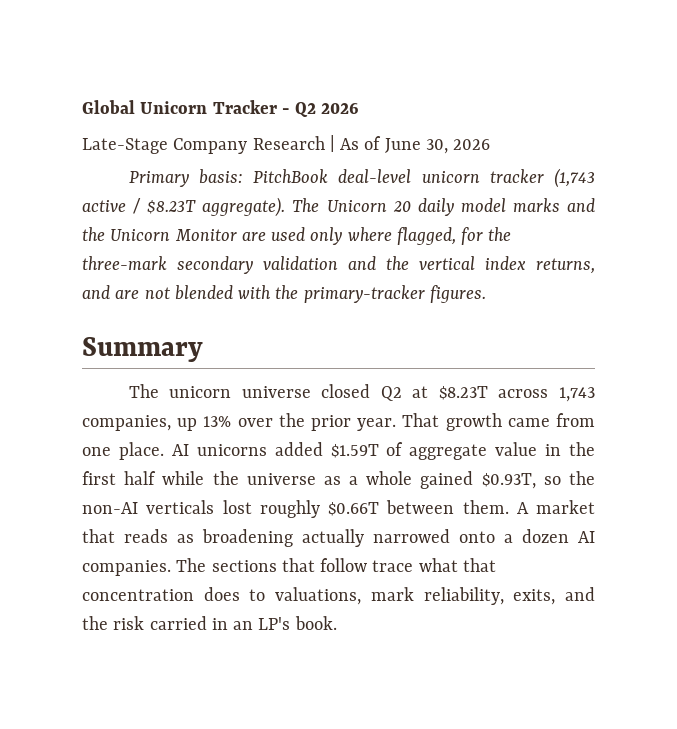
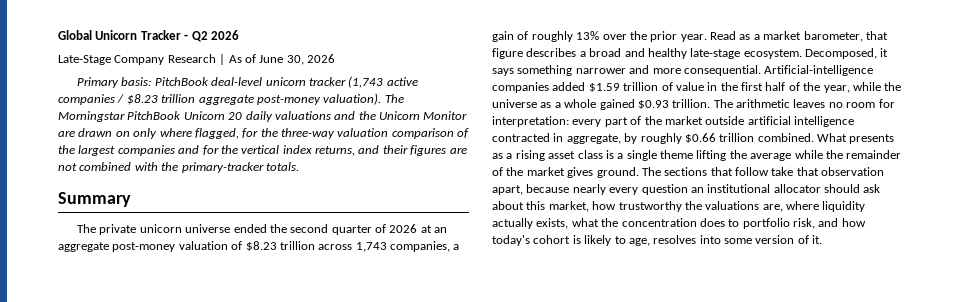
[133,197,320,217] / $8.23T aggregate). The -> [58,93,404,105] [58,111,182,122] companies / $8.23 trillion aggregate post-money valuation). The Morningstar PitchBook
[460,198,560,212] model marks -> [274,111,331,120] valuations
[271,227,306,241] used -> [78,128,130,137] drawn on
[82,256,376,274] three-mark secondary validation and -> [281,128,470,139] [58,145,219,156] three-way valuation comparison of the largest companies and for
(110, 292) none -> [382,145,447,156] their figures
[174,285,233,300] blended -> [79,162,132,171] combined
[429,285,486,303] figures. -> [265,162,299,171] totals.
(159, 391) none -> [99,224,137,235] private
[321,384,595,402] [82,415,198,431] closed Q2 at $8.23T across 1,743 companies, up -> [233,224,448,235] [58,241,460,252] [492,31,573,42] ended the second quarter of 2026 at an aggregate post-money valuation of $8.23 trillion across 1,743 companies, a gain of roughly
[402,413,595,431] [82,442,488,460] That growth came from one place. AI unicorns added $1.59T of aggregate -> [710,31,888,42] [492,48,889,59] [492,65,874,76] [492,82,673,93] Read as a market barometer, that figure describes a broad and healthy late-stage ecosystem. Decomposed, it says something narrower and more consequential. Artificial-intelligence companies added $1.59 trillion of
(157, 478) none -> [788,82,850,93] of the year,
[481,471,595,489] [82,500,595,518] [82,529,595,547] [82,558,496,576] [82,587,595,605] [82,616,337,630] $0.93T, so the non-AI verticals lost roughly $0.66T between them. A market that reads as broadening actually narrowed onto a dozen AI companies. The sections that follow trace what that concentration does to valuations, mark reliability, exits, and the risk carried in an LP's book. -> [637,99,895,109] [492,116,854,127] [492,133,895,144] [492,150,902,161] [492,167,885,178] [492,184,881,195] [492,201,866,212] [492,218,866,229] [492,235,823,246] $0.93 trillion. The arithmetic leaves no room for interpretation: every part of the market outside artificial intelligence contracted in aggregate, by roughly $0.66 trillion combined. What presents as a rising asset class is a single theme lifting the average while the remainder of the market gives ground. The sections that follow take that observation apart, because nearly every question an institutional allocator should ask about this market, how trustworthy the valuations are, where liquidity actually exists, what the concentration does to portfolio risk, and how today's cohort is likely to age, resolves into some version of it.

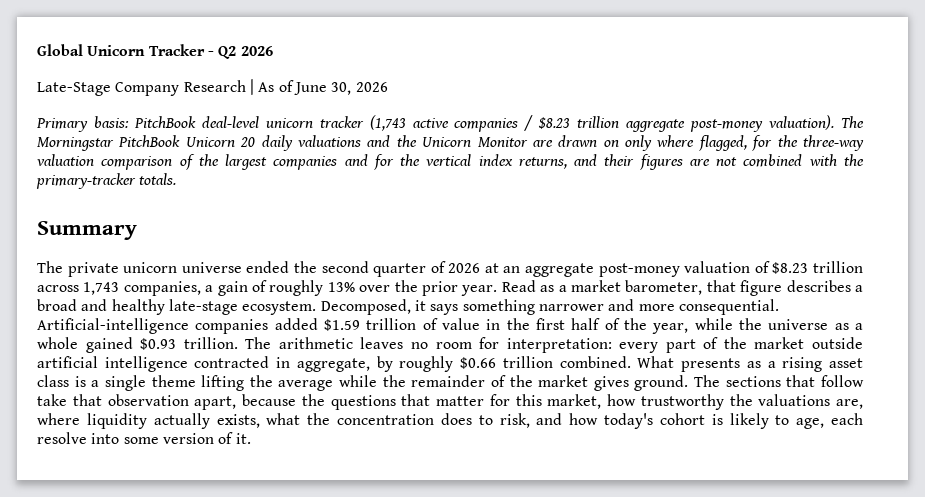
[572,184,881,195] [492,201,524,210] nearly every question an institutional allocator should ask about -> [301,394,510,410] the questions that matter for
[742,218,790,229] portfolio -> (493, 420) none
[653,235,697,244] resolves -> [831,413,864,425] [37,432,87,444] each resolve

